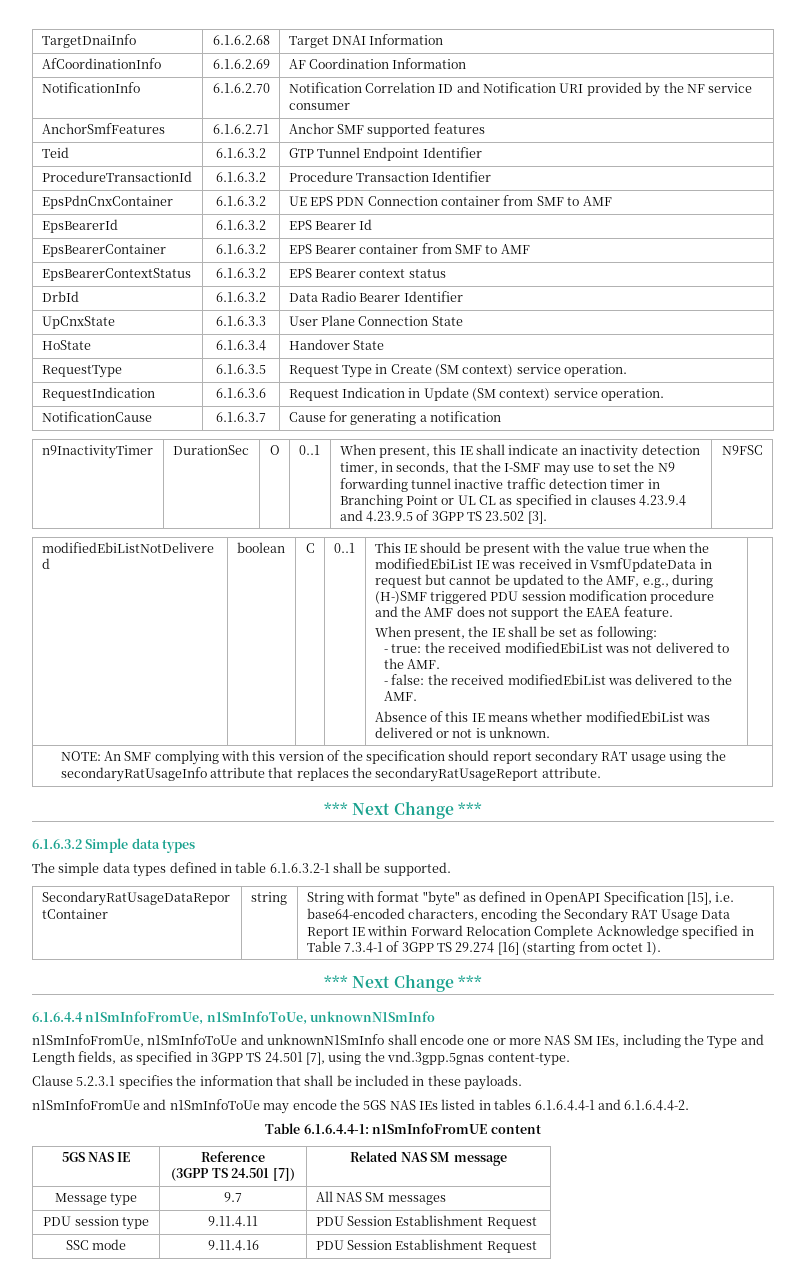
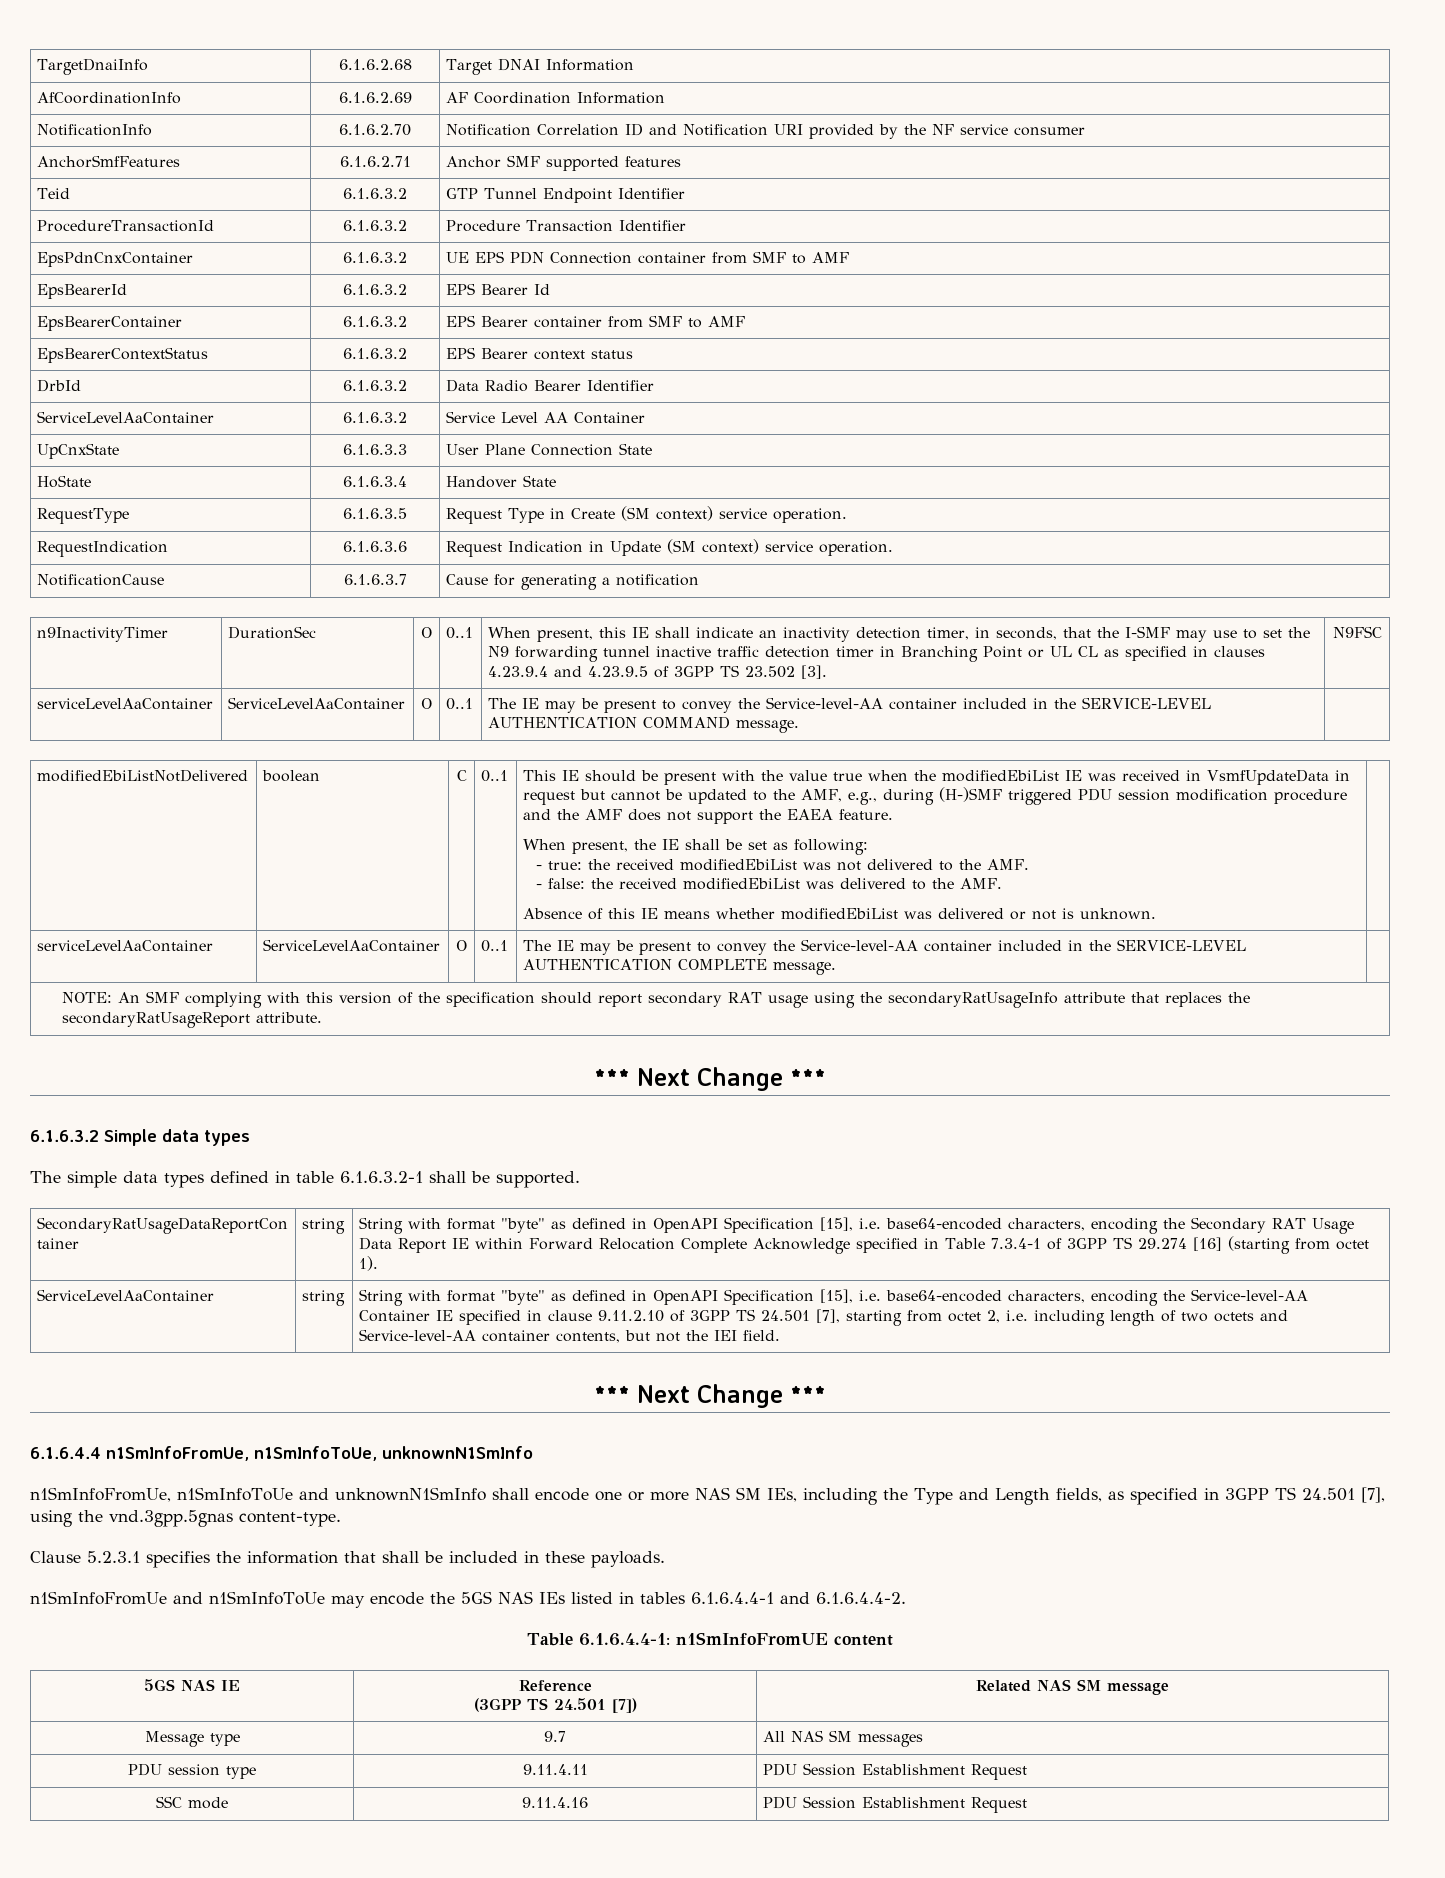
(463, 296) none -> [37,411,215,424] [343,412,407,423] [446,411,646,424] // ServiceLevelAaContainer | 6.1.6.3.2 | Service Level AA Container
(763, 450) none -> [37,698,214,710] [228,697,406,710] [421,698,432,709] [446,698,474,710] [488,697,1212,713] [488,716,800,733] // serviceLevelAaContainer | ServiceLevelAaContainer | O | 0..1 | The IE may be present to convey the Service-level-AA container included in the SERVICE-LEVEL AUTHENTICATION COMMAND message. |
(551, 732) none -> [37,940,214,952] [263,939,441,952] [456,940,467,951] [481,940,509,952] [523,939,1247,955] [523,959,837,975] // serviceLevelAaContainer | ServiceLevelAaContainer | O | 0..1 | The IE may be present to convey the Service-level-AA container included in the SERVICE-LEVEL AUTHENTICATION COMPLETE message. |
(662, 948) none -> [37,1289,215,1302] [302,1290,346,1306] [359,1289,1309,1306] [359,1309,1289,1326] [359,1329,781,1343] // ServiceLevelAaContainer | string | String with format "byte" as defined in OpenAPI Specification [15], i.e. base64-encoded characters, encoding the Service-level-AA Container IE specified in clause 9.11.2.10 of 3GPP TS 24.501 [7], starting from octet 2, i.e. including length of two octets and Service-level-AA container contents, but not the IEI field.

